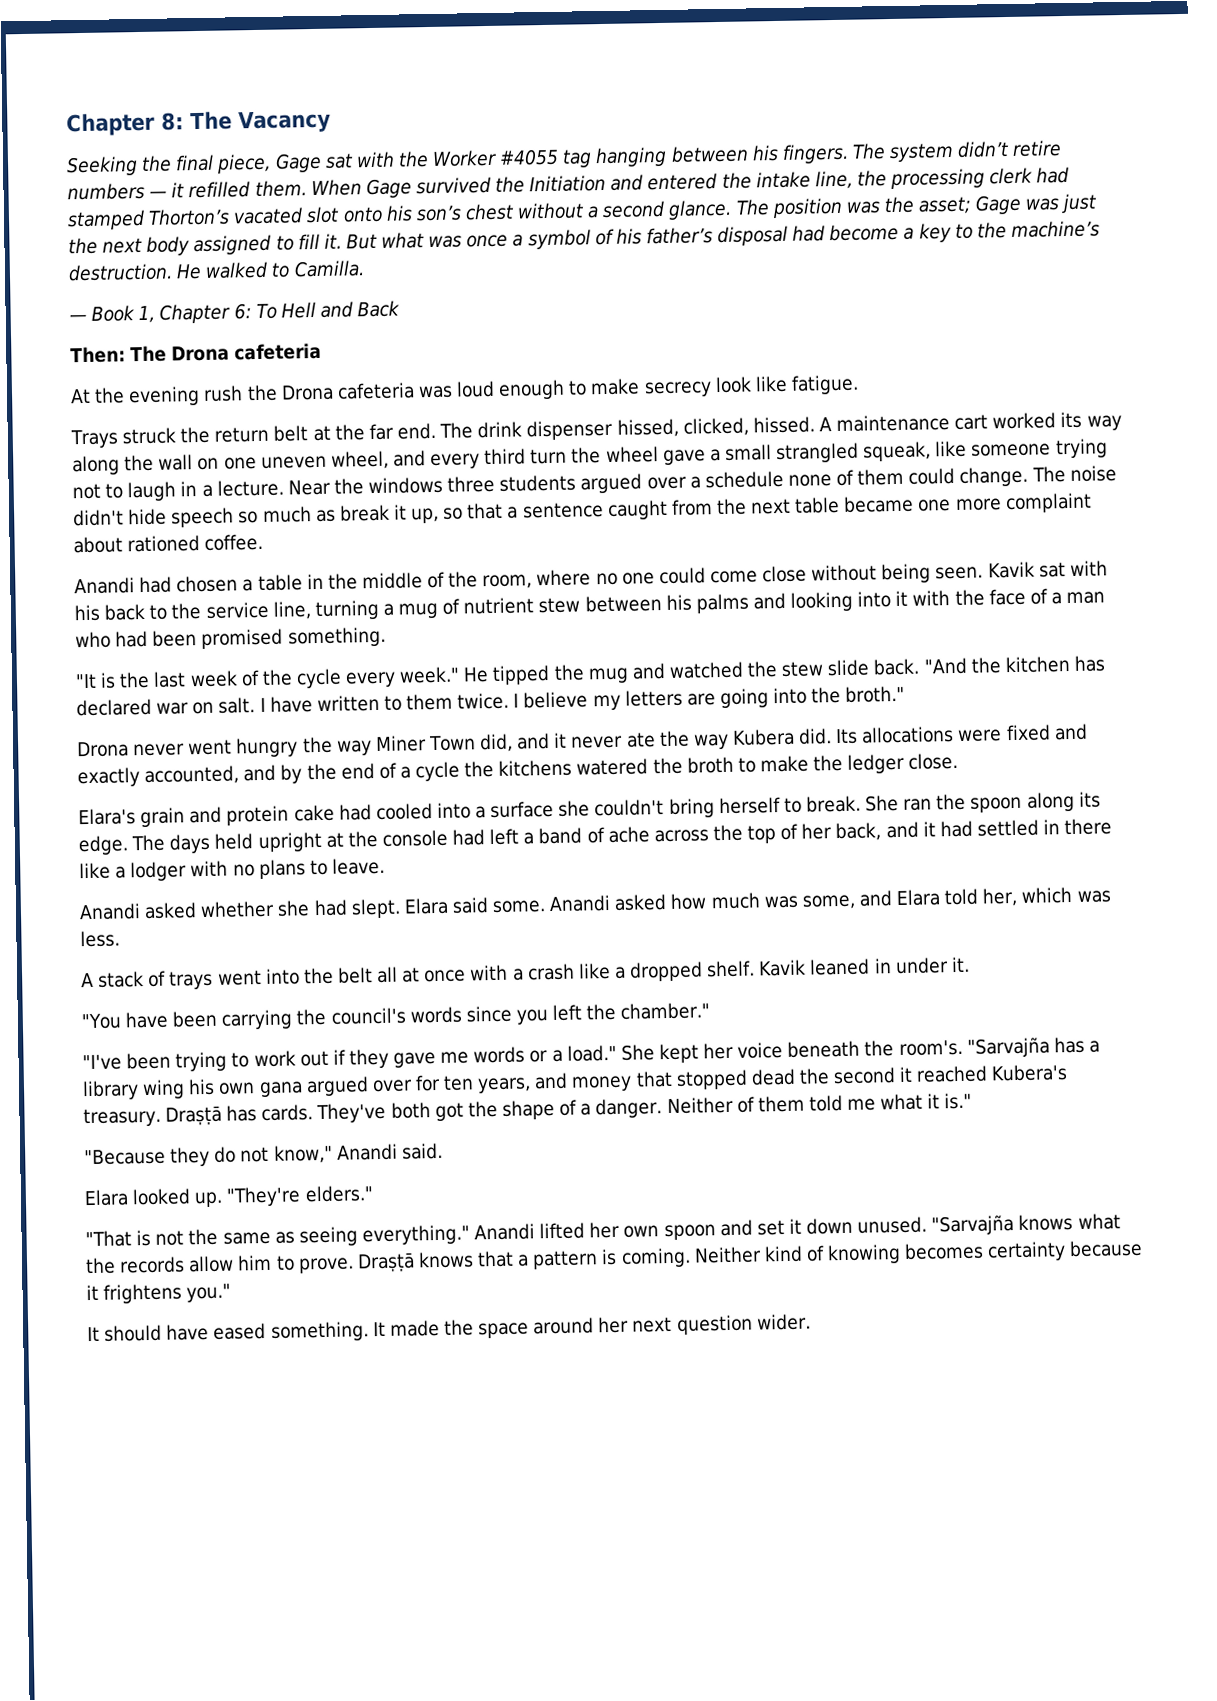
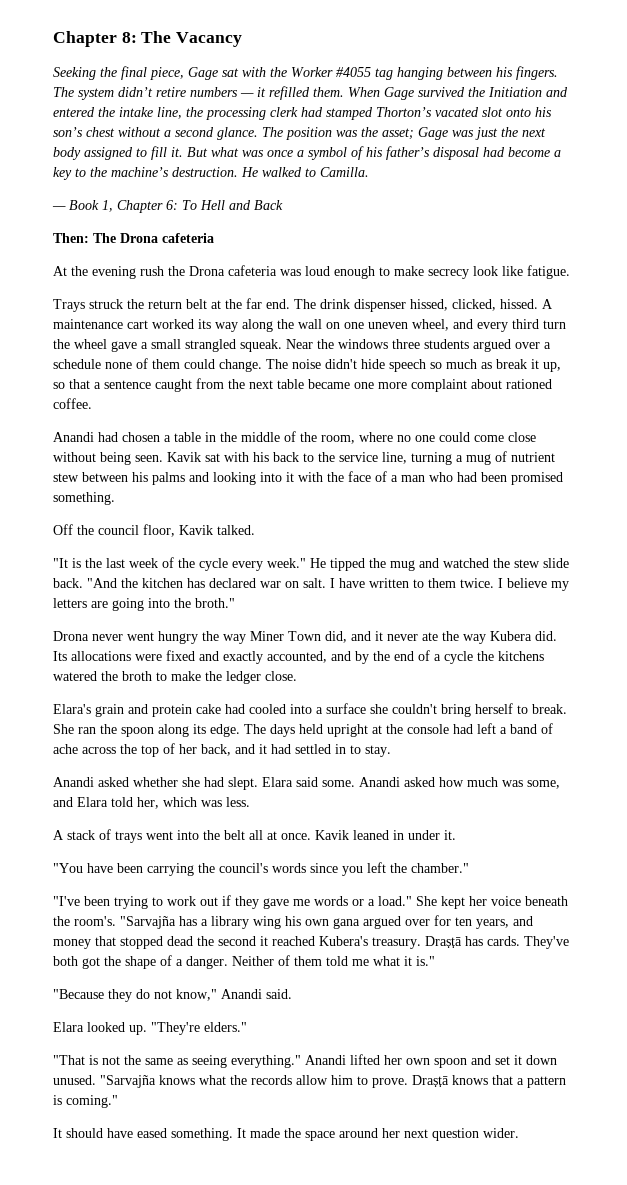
[862,438,1108,462] [72,479,284,502] squeak, like someone trying not to laugh in a lecture. -> [240,339,282,352] squeak.
(386, 637) none -> [53,524,255,537] // Off the council floor, Kavik talked.
[1064,818,1113,836] [79,857,385,882] there like a lodger with no plans to leave. -> [350,745,391,757] to stay.
[424,960,756,983] once with a crash like a dropped shelf. -> [281,833,311,840] once.
[620,1239,1144,1268] [86,1283,232,1304] coming. Neither kind of knowing becomes certainty because it frightens you." -> [66,1095,118,1108] coming."

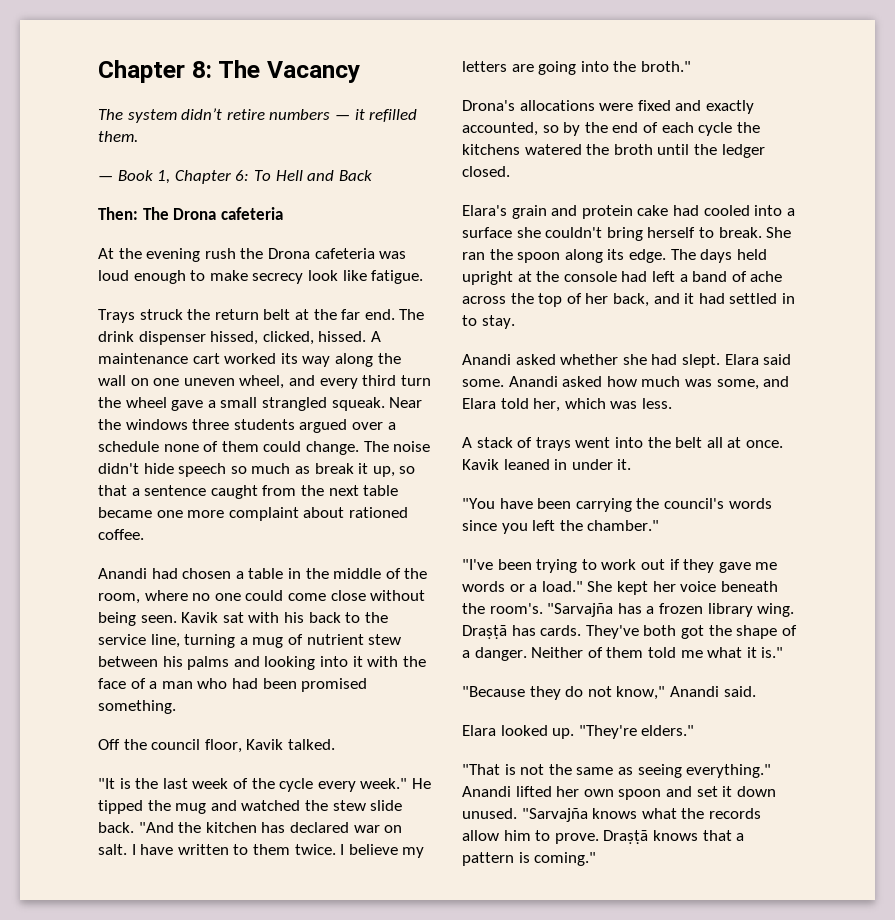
[53,66,558,80] Seeking the final piece, Gage sat with the Worker #4055 tag hanging between his fingers. -> (360, 72) none
[348,87,568,100] [53,107,552,120] [53,127,546,140] [53,146,561,160] [53,167,369,180] When Gage survived the Initiation and entered the intake line, the processing clerk had stamped Thorton’s vacated slot onto his son’s chest without a second glance. The position was the asset; Gage was just the next body assigned to fill it. But what was once a symbol of his father’s disposal had become a key to the machine’s destruction. He walked to Camilla. -> (138, 136) none
[53,631,557,644] [53,651,67,661] Drona never went hungry the way Miner Town did, and it never ate the way Kubera did. Its -> [462,100,515,111] Drona's
[331,651,351,661] and -> [542,125,559,133] so
[434,654,441,661] a -> [661,122,694,133] each
[156,671,201,681] to make -> [657,144,690,155] until
[265,671,297,681] close. -> [462,166,510,177] closed.
[211,915,533,929] [53,936,421,949] library wing his own gana argued over for ten years, and money that stopped dead the second it reached Kubera's treasury. -> [658,603,795,617] frozen library wing.
[53,1128,519,1141] // It should have eased something. It made the space around her next question wider. -> (597, 859) none

